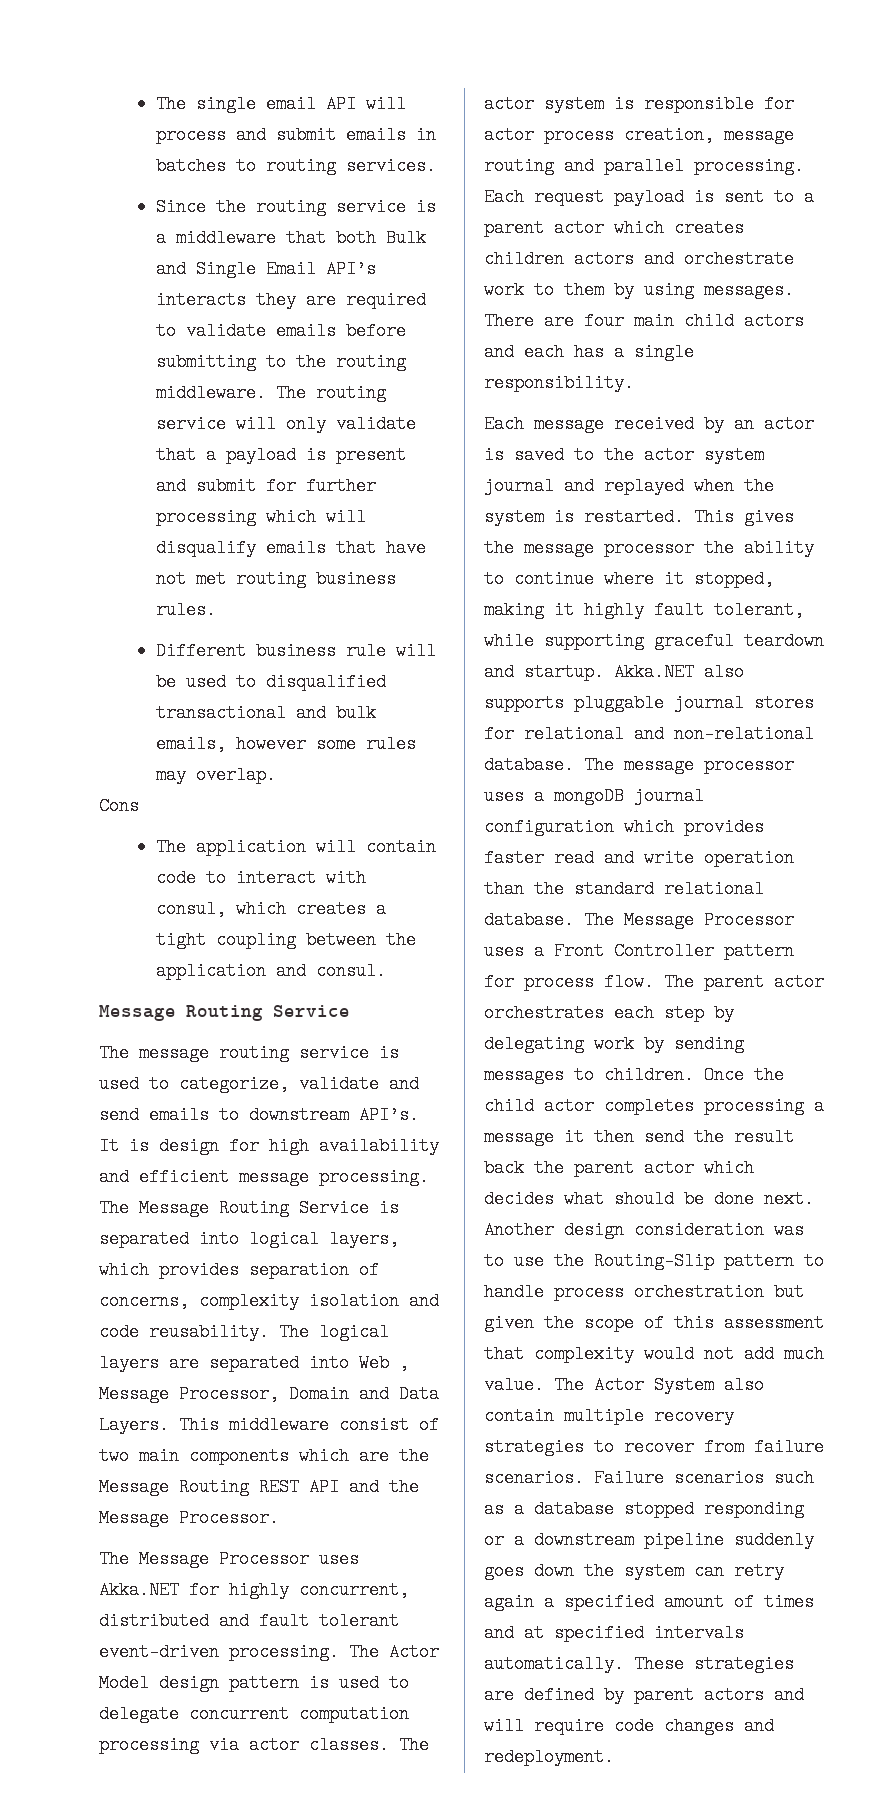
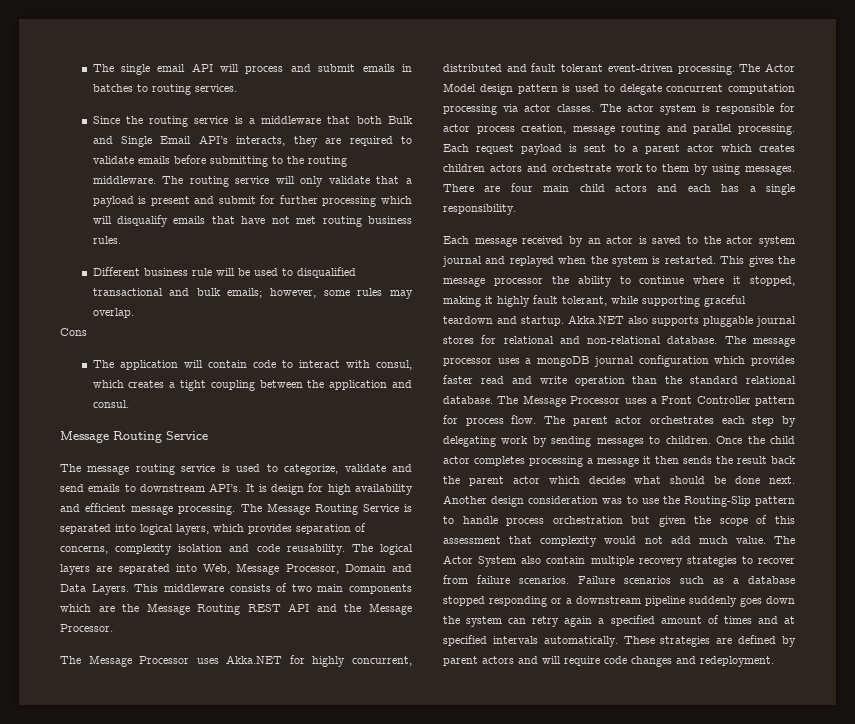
[155,291,246,309] interacts -> [236,136,286,146] interacts,
[155,735,306,753] emails, however -> [227,288,317,298] emails; however,
[359,1354,409,1372] Web , -> [203,564,230,574] Web,
[339,1416,409,1434] consist -> [229,584,271,592] consists
[644,1128,684,1146] send -> [683,456,712,464] sends

